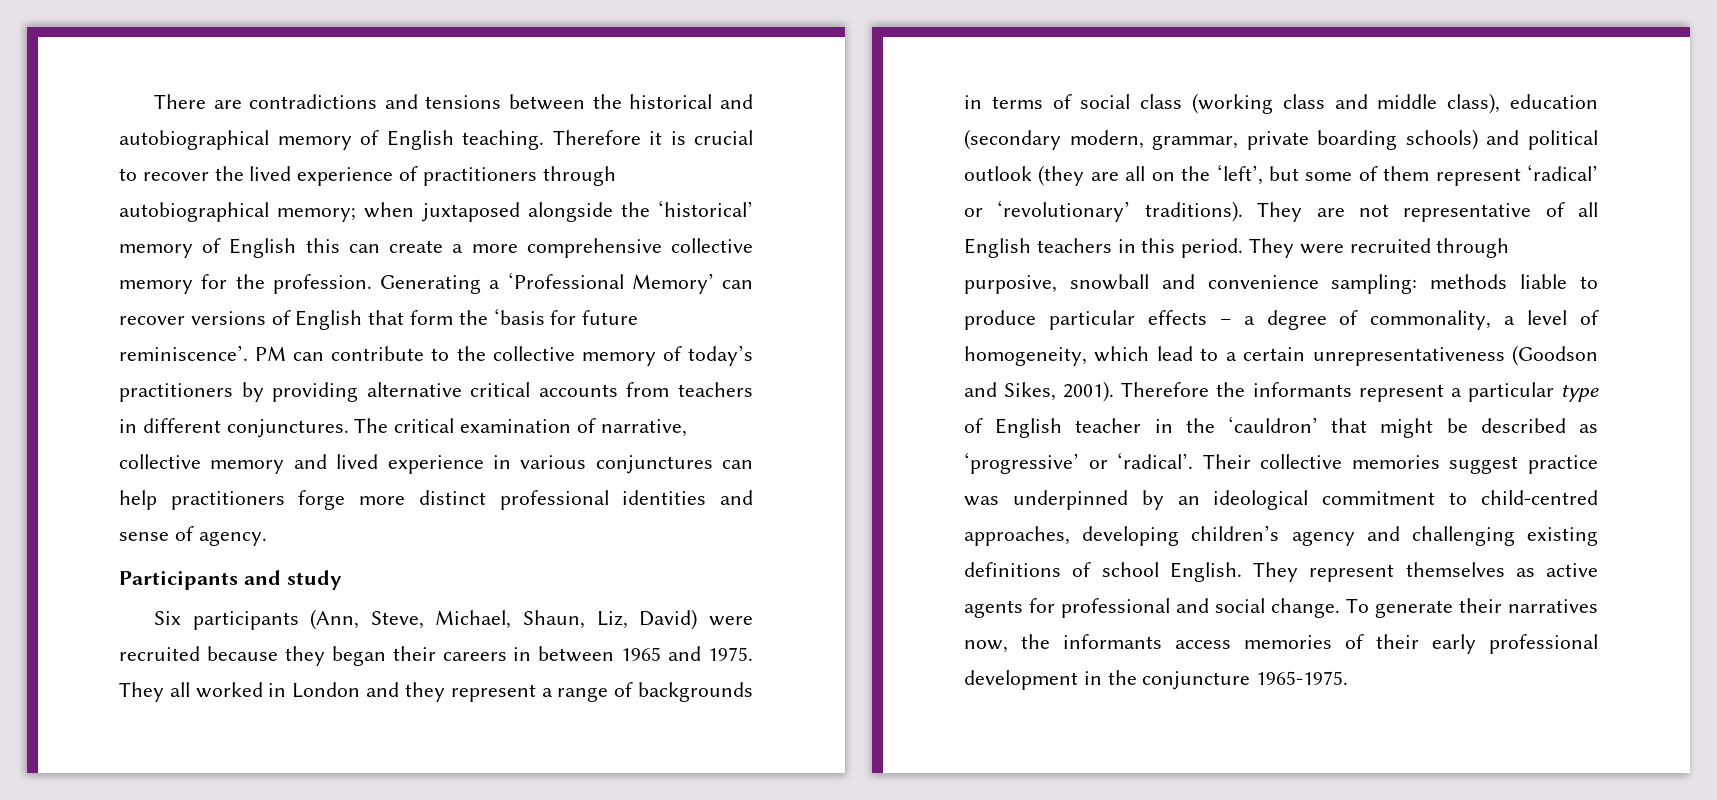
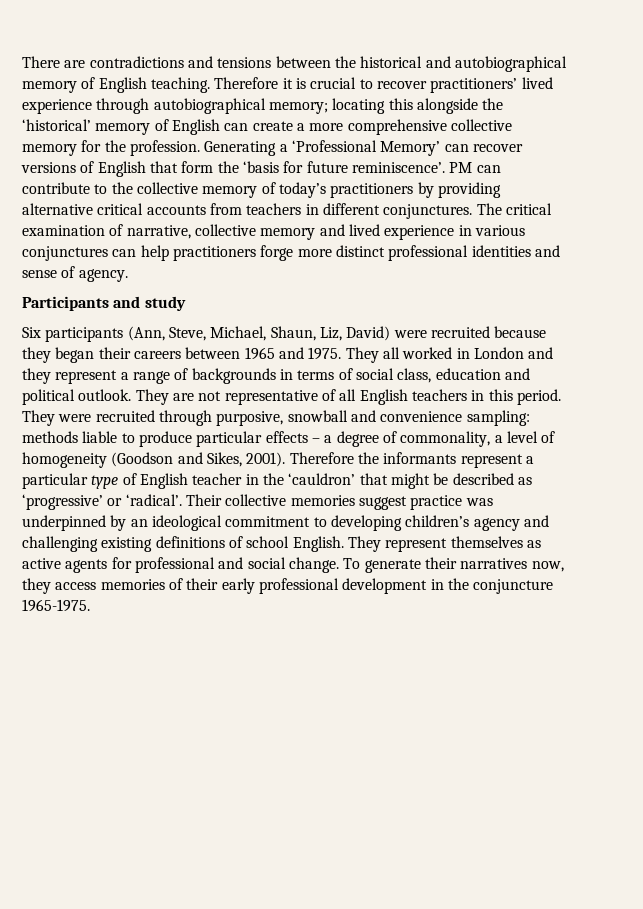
[214,166,537,186] the lived experience of practitioners -> [430,77,553,93] [22,99,92,114] practitioners’ lived experience
[364,202,520,222] when juxtaposed -> [332,98,413,114] locating this
[305,238,340,253] this -> (220, 127) none
[513,647,532,661] in -> (181, 355) none
[1140,93,1598,114] [964,129,1598,150] [964,164,1598,186] [964,200,1243,222] class (working class and middle class), education (secondary modern, grammar, private boarding schools) and political outlook (they are all on the ‘left’, but some of them represent ‘radical’ or ‘revolutionary’ traditions). -> [397,368,530,383] [22,389,132,405] class, education and political outlook.
[964,346,1505,366] homogeneity, which lead to a certain unrepresentativeness -> [22,452,107,468] homogeneity
[1481,490,1598,505] [964,526,1070,546] child-centred approaches, -> (327, 522) none
[1021,634,1162,649] the informants -> [22,578,51,594] they

